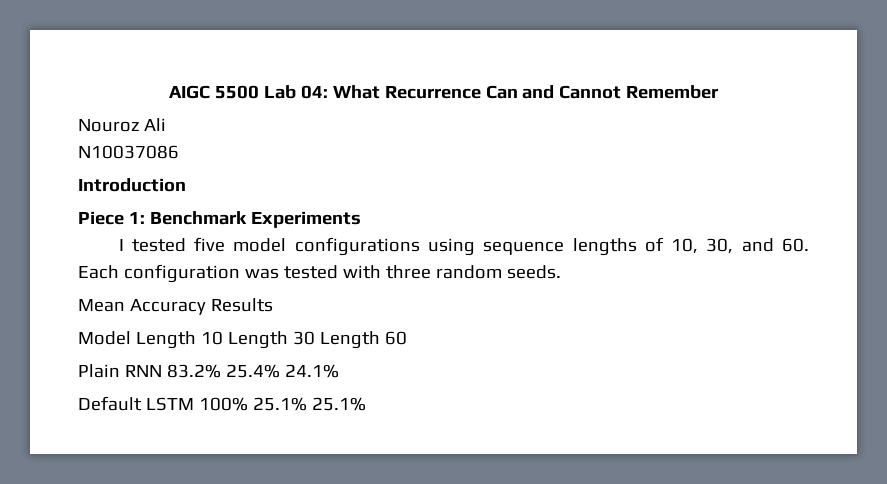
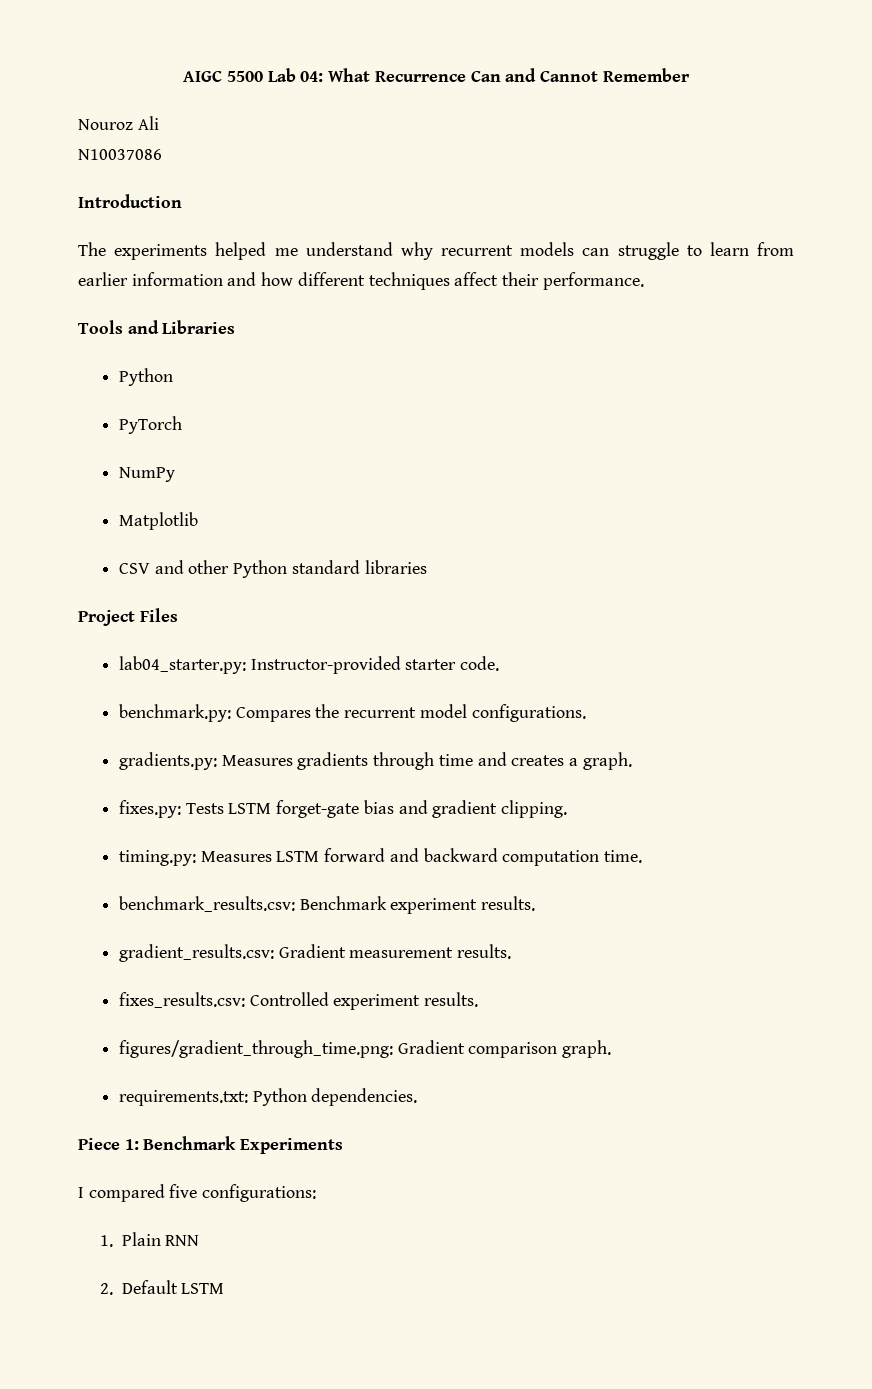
(186, 185) none -> [78,242,794,260] [78,272,644,290] [78,320,236,334] [119,368,174,386] [119,416,183,434] [119,467,176,482] [119,512,199,530] [119,560,427,578] [78,608,178,626] [119,656,500,674] [119,704,586,722] [119,752,632,770] [119,800,568,818] [119,848,643,866] [119,896,536,914] [119,944,512,962] [119,992,479,1010] [119,1040,612,1058] [119,1088,418,1106] // The experiments helped me understand why recurrent models can struggle to learn from earlier information and how different techniques affect their performance. // Tools and Libraries // Python // PyTorch // NumPy // Matplotlib // CSV and other Python standard libraries // Project Files // lab04_starter.py: Instructor-provided starter code. // benchmark.py: Compares the recurrent model configurations. // gradients.py: Measures gradients through time and creates a graph. // fixes.py: Tests LSTM forget-gate bias and gradient clipping. // timing.py: Measures LSTM forward and backward computation time. // benchmark_results.csv: Benchmark experiment results. // gradient_results.csv: Gradient measurement results. // fixes_results.csv: Controlled experiment results. // figures/gradient_through_time.png: Gradient comparison graph. // requirements.txt: Python dependencies.
[131,237,809,256] [78,264,561,283] [78,298,273,315] [78,331,407,349] [78,364,339,378] [78,396,366,411] tested five model configurations using sequence lengths of 10, 30, and 60. Each configuration was tested with three random seeds. // Mean Accuracy Results // Model Length 10 Length 30 Length 60 // Plain RNN 83.2% 25.4% 24.1% // Default LSTM 100% 25.1% 25.1% -> [88,1184,317,1202] [99,1232,200,1247] [99,1280,225,1295] compared five configurations: // 1. Plain RNN // 2. Default LSTM

